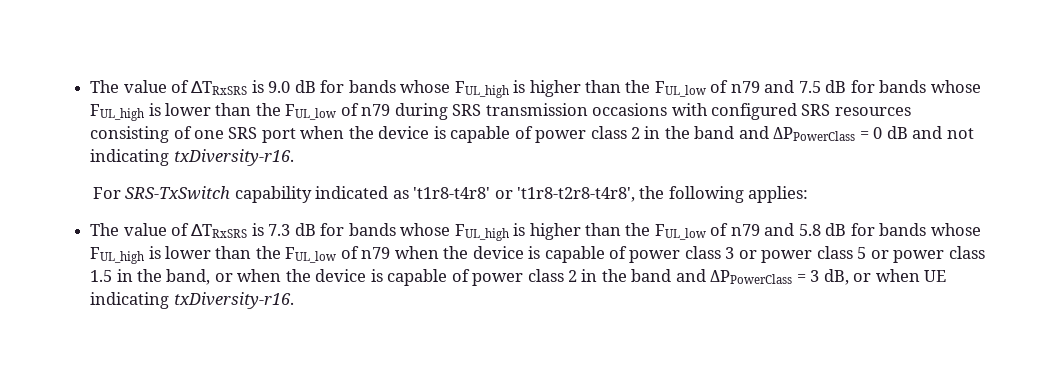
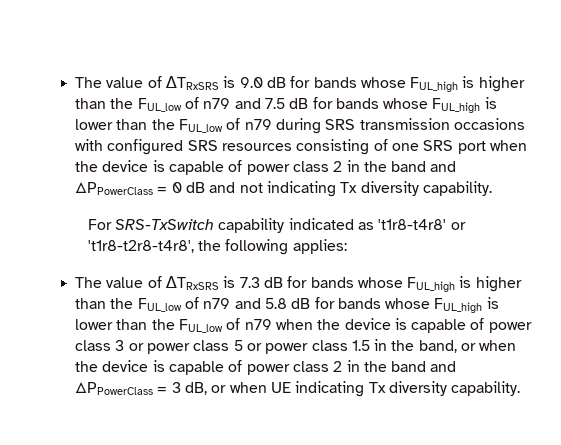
[173,149,294,166] txDiversity-r16. -> [340,181,492,196] Tx diversity capability.
[173,292,294,309] txDiversity-r16. -> [368,381,521,396] Tx diversity capability.

